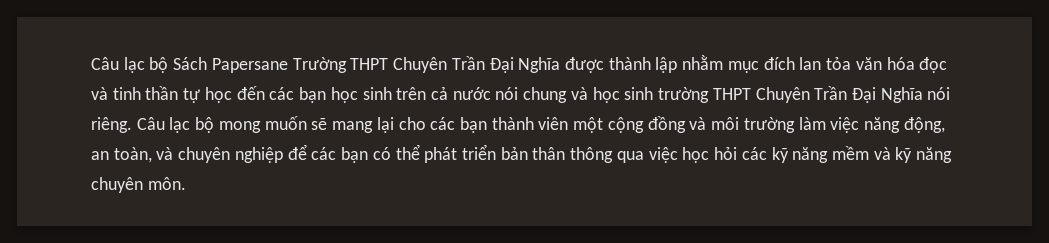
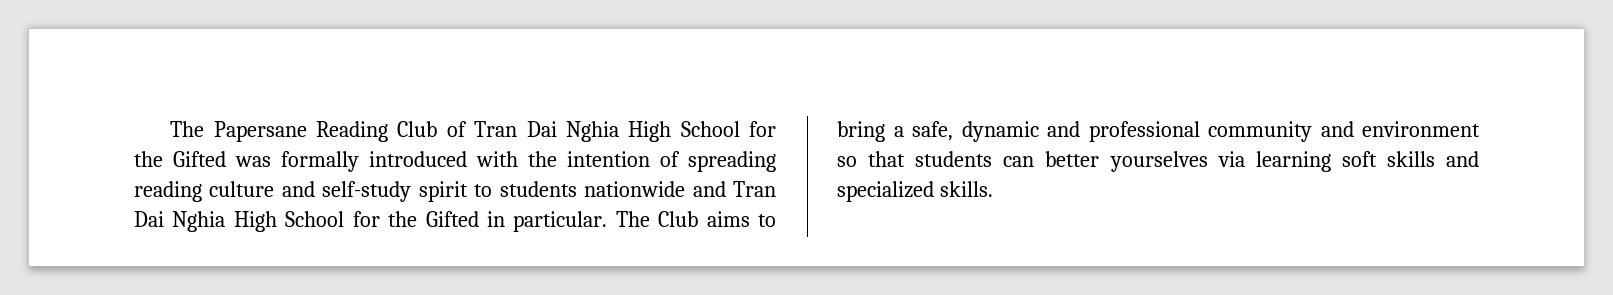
[91,55,948,73] [91,86,951,103] [91,116,945,133] [91,144,953,163] [91,177,186,193] Câu lạc bộ Sách Papersane Trường THPT Chuyên Trần Đại Nghĩa được thành lập nhằm mục đích lan tỏa văn hóa đọc và tinh thần tự học đến các bạn học sinh trên cả nước nói chung và học sinh trường THPT Chuyên Trần Đại Nghĩa nói riêng. Câu lạc bộ mong muốn sẽ mang lại cho các bạn thành viên một cộng đồng và môi trường làm việc năng động, an toàn, và chuyên nghiệp để các bạn có thể phát triển bản thân thông qua việc học hỏi các kỹ năng mềm và kỹ năng chuyên môn. -> [170,121,776,142] [134,151,776,172] [134,181,776,202] [134,211,776,232] [837,121,1480,142] [837,151,1479,172] [837,181,993,202] The Papersane Reading Club of Tran Dai Nghia High School for the Gifted was formally introduced with the intention of spreading reading culture and self-study spirit to students nationwide and Tran Dai Nghia High School for the Gifted in particular. The Club aims to bring a safe, dynamic and professional community and environment so that students can better yourselves via learning soft skills and specialized skills.

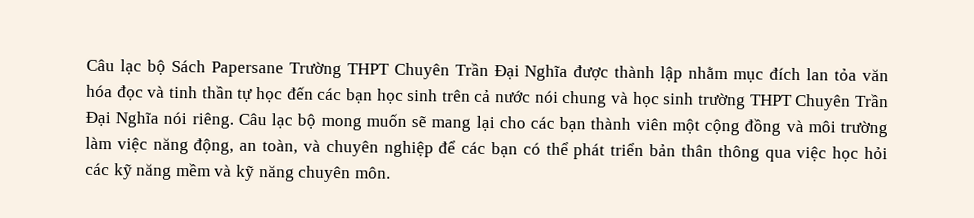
[170,121,776,142] [134,151,776,172] [134,181,776,202] [134,211,776,232] [837,121,1480,142] [837,151,1479,172] [837,181,993,202] The Papersane Reading Club of Tran Dai Nghia High School for the Gifted was formally introduced with the intention of spreading reading culture and self-study spirit to students nationwide and Tran Dai Nghia High School for the Gifted in particular. The Club aims to bring a safe, dynamic and professional community and environment so that students can better yourselves via learning soft skills and specialized skills. -> [86,58,889,83] [86,84,890,111] [85,111,889,138] [85,136,889,162] [85,162,391,183] Câu lạc bộ Sách Papersane Trường THPT Chuyên Trần Đại Nghĩa được thành lập nhằm mục đích lan tỏa văn hóa đọc và tinh thần tự học đến các bạn học sinh trên cả nước nói chung và học sinh trường THPT Chuyên Trần Đại Nghĩa nói riêng. Câu lạc bộ mong muốn sẽ mang lại cho các bạn thành viên một cộng đồng và môi trường làm việc năng động, an toàn, và chuyên nghiệp để các bạn có thể phát triển bản thân thông qua việc học hỏi các kỹ năng mềm và kỹ năng chuyên môn.

